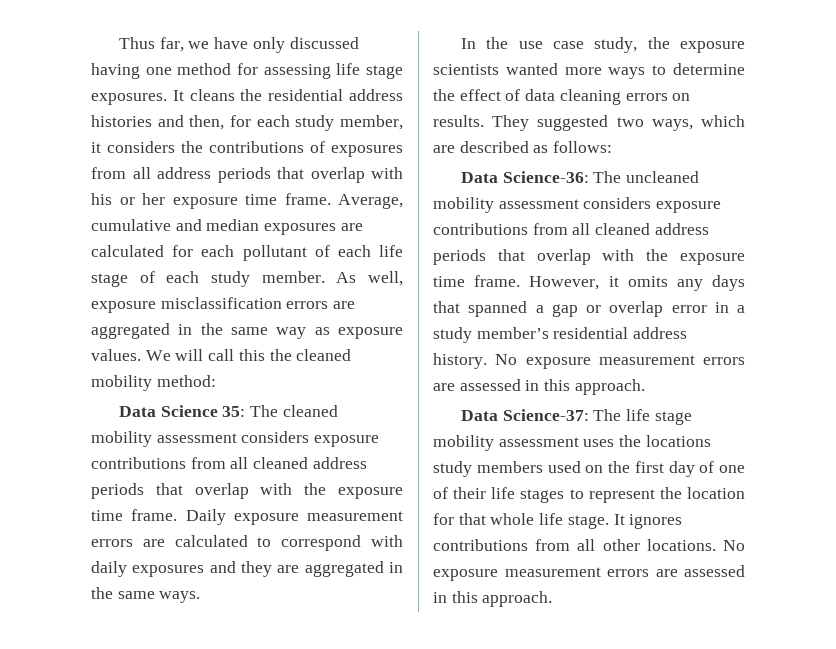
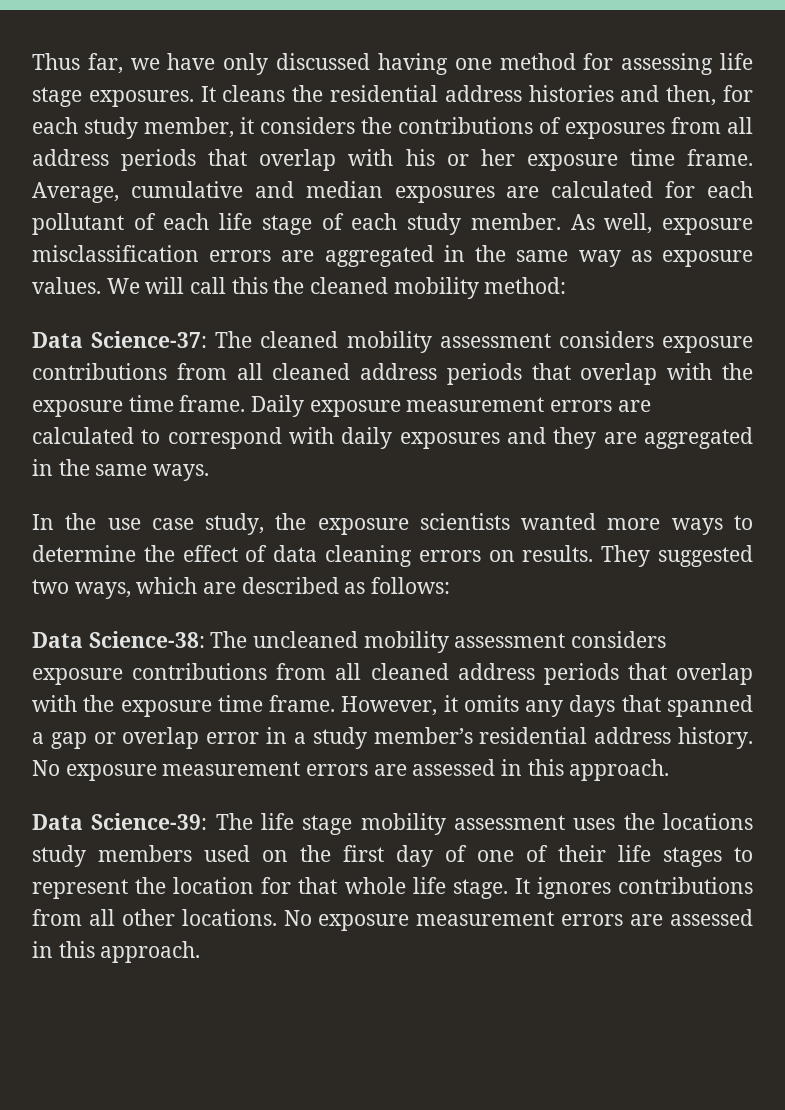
[160,405,246,417] Science 35: -> [91,331,208,348] Science-37:
[502,171,589,183] Science-36: -> [88,631,205,648] Science-38:
[502,409,589,421] Science-37: -> [91,813,208,830] Science-39:

